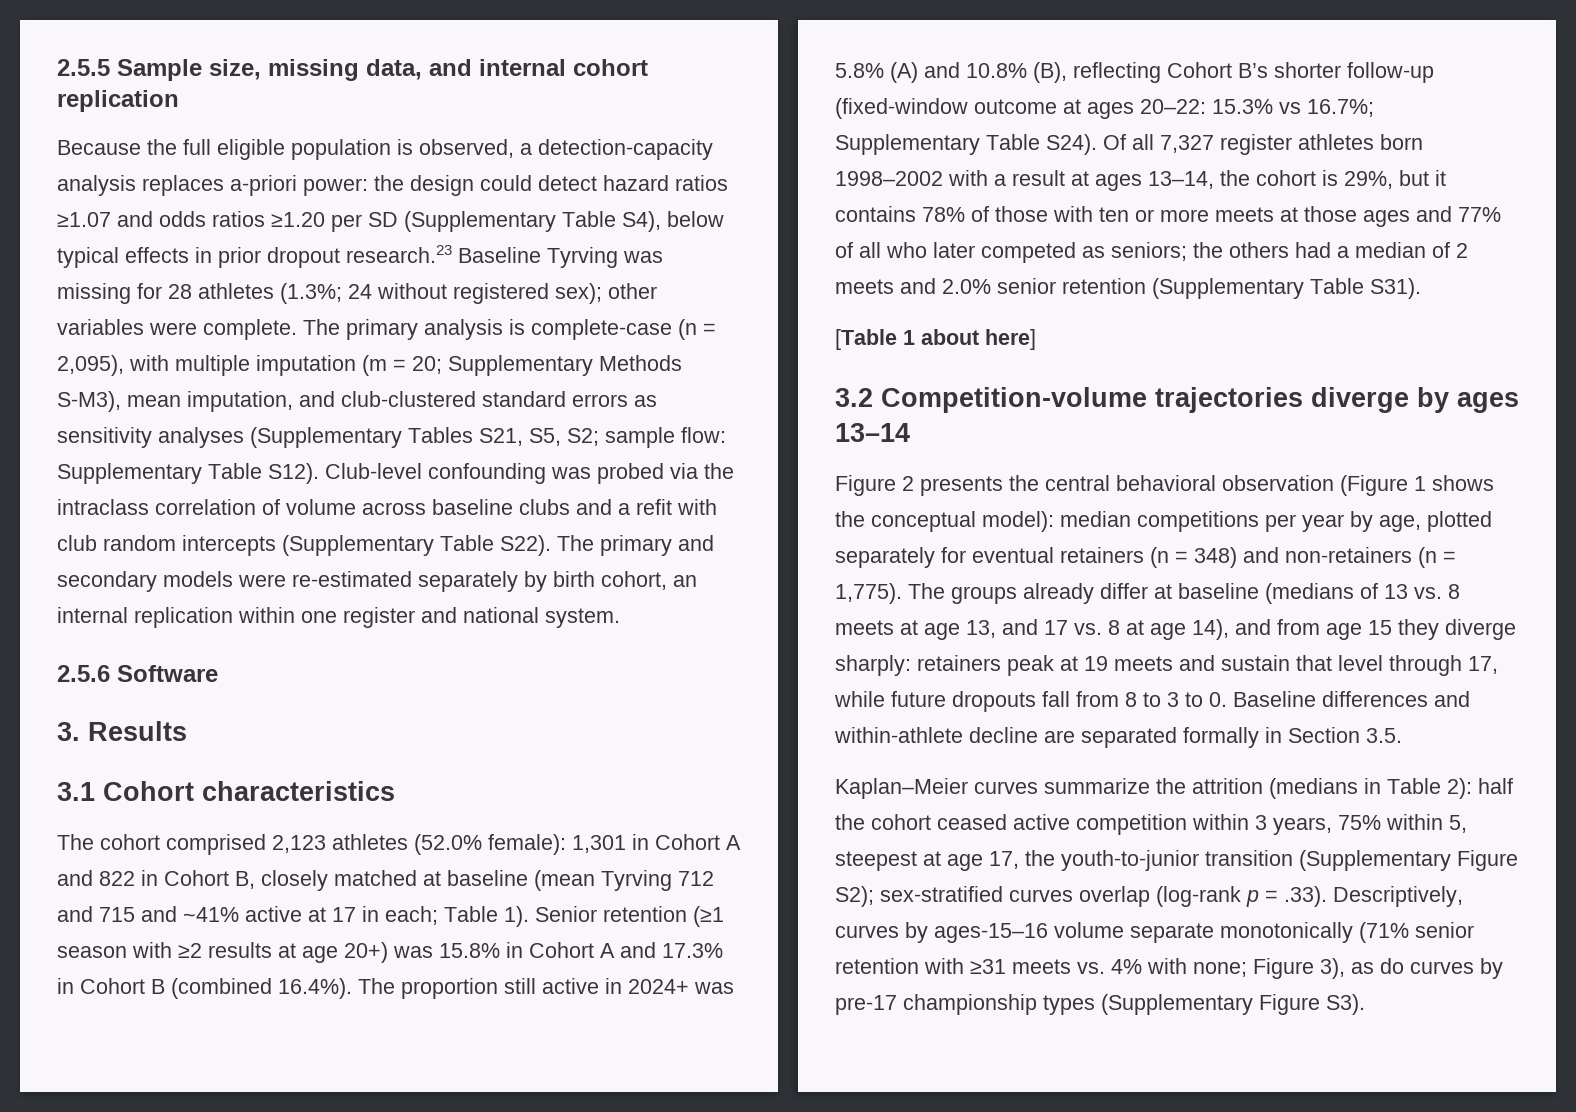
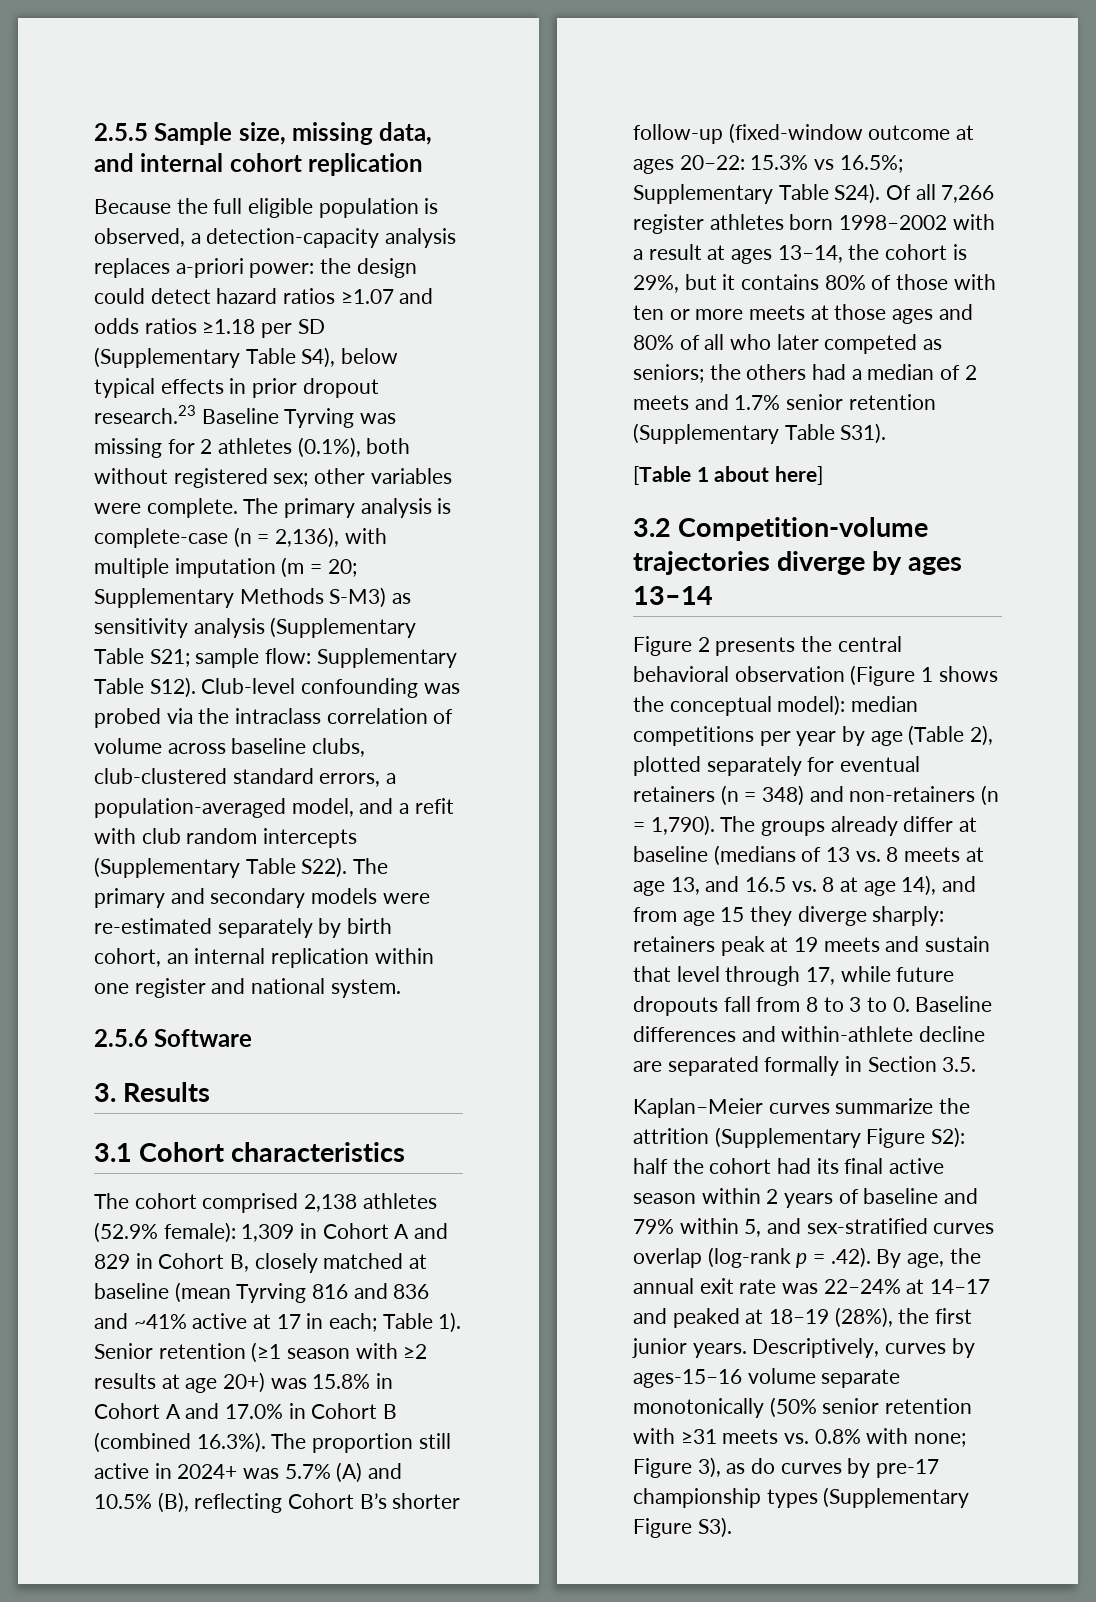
[271,212,325,227] ≥1.20 -> [202,319,256,334] ≥1.18
[168,283,372,304] 28 athletes (1.3%; 24 -> [200,437,411,458] 2 athletes (0.1%), both
[555,283,602,304] sex); -> [273,473,309,487] sex;
[57,355,124,376] 2,095), -> [275,527,340,548] 2,136),
[57,391,657,412] [57,427,599,448] S-M3), mean imputation, and club-clustered standard errors as sensitivity analyses (Supplementary Tables S21, S5, S2; -> [329,587,412,608] [94,617,417,638] [94,648,190,667] S-M3) as sensitivity analysis (Supplementary Table S21;
[519,499,570,515] clubs -> [312,738,366,757] [94,768,397,787] [94,798,354,818] clubs, club-clustered standard errors, a population-averaged model,
[272,834,741,855] [57,870,135,886] 2,123 athletes (52.0% female): 1,301 in Cohort A and 822 -> [304,1193,437,1212] [94,1222,449,1243] [94,1254,130,1269] 2,138 athletes (52.9% female): 1,309 in Cohort A and 829
[678,871,714,886] [57,906,135,922] 712 and 715 -> [312,1283,430,1299] 816 and 836
[662,943,723,958] 17.3% -> [225,1404,284,1419] 17.0%
[278,978,352,999] 16.4%). -> [196,1432,266,1453] 16.3%).
[835,63,884,78] 5.8% -> [284,1464,331,1479] 5.7%
[966,63,1027,78] 10.8% -> [94,1494,152,1509] 10.5%
[1307,99,1374,117] 16.7%; -> [839,155,903,173] 16.5%;
[1160,135,1214,153] 7,327 -> [941,185,995,203] 7,266
[922,207,965,222] 78% -> [824,275,866,290] 80%
[1458,207,1501,222] 77% -> [633,335,674,350] 80%
[942,279,991,294] 2.0% -> [734,395,781,410] 1.7%
[1379,515,1421,532] age, -> [870,725,994,746] age (Table 2),
[835,583,902,604] 1,775). -> [650,815,715,836] 1,790).
[1044,620,1068,635] 17 -> [745,877,787,892] 16.5
[1269,778,1513,799] [835,814,1467,835] [835,850,1518,871] [835,886,874,907] (medians in Table 2): half the cohort ceased active competition within 3 years, 75% within 5, steepest at age 17, the youth-to-junior transition (Supplementary Figure S2); -> [714,1127,966,1148] [633,1158,945,1174] [633,1188,979,1208] [633,1218,802,1237] (Supplementary Figure S2): half the cohort had its final active season within 2 years of baseline and 79% within 5, and
[1284,886,1327,907] .33). -> [830,1247,981,1268] [633,1278,991,1294] [633,1307,973,1328] [632,1338,747,1358] .42). By age, the annual exit rate was 22–24% at 14–17 and peaked at 18–19 (28%), the first junior years.
[1359,922,1409,943] (71% -> [769,1397,817,1418] (50%
[1111,959,1142,974] 4% -> [814,1429,861,1444] 0.8%

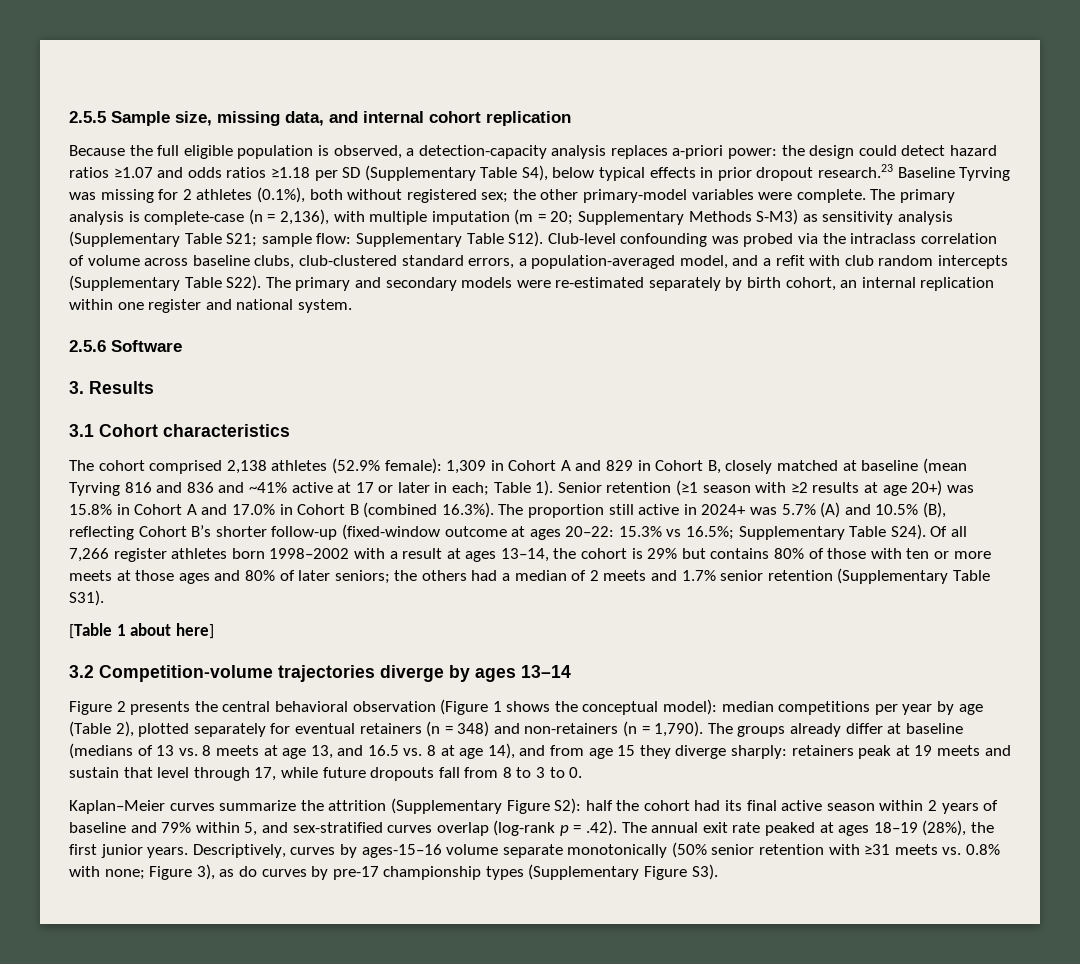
[314,468,366,484] other -> [512,189,688,203] the other primary-model
(301, 1321) none -> [378,482,430,493] or later
[633,274,736,293] 29%, but it -> [647,548,706,559] 29% but
[704,334,943,354] all who later competed as -> [298,570,331,581] later
[915,996,993,1012] [633,1026,986,1042] [633,1056,977,1076] Baseline differences and within-athlete decline are separated formally in Section 3.5. -> (583, 772) none
[876,1248,981,1268] [633,1278,991,1294] [633,1308,667,1324] By age, the annual exit rate was 22–24% at 14–17 and -> [621,822,761,833] The annual exit rate
(764, 1316) none -> [838,825,870,836] ages

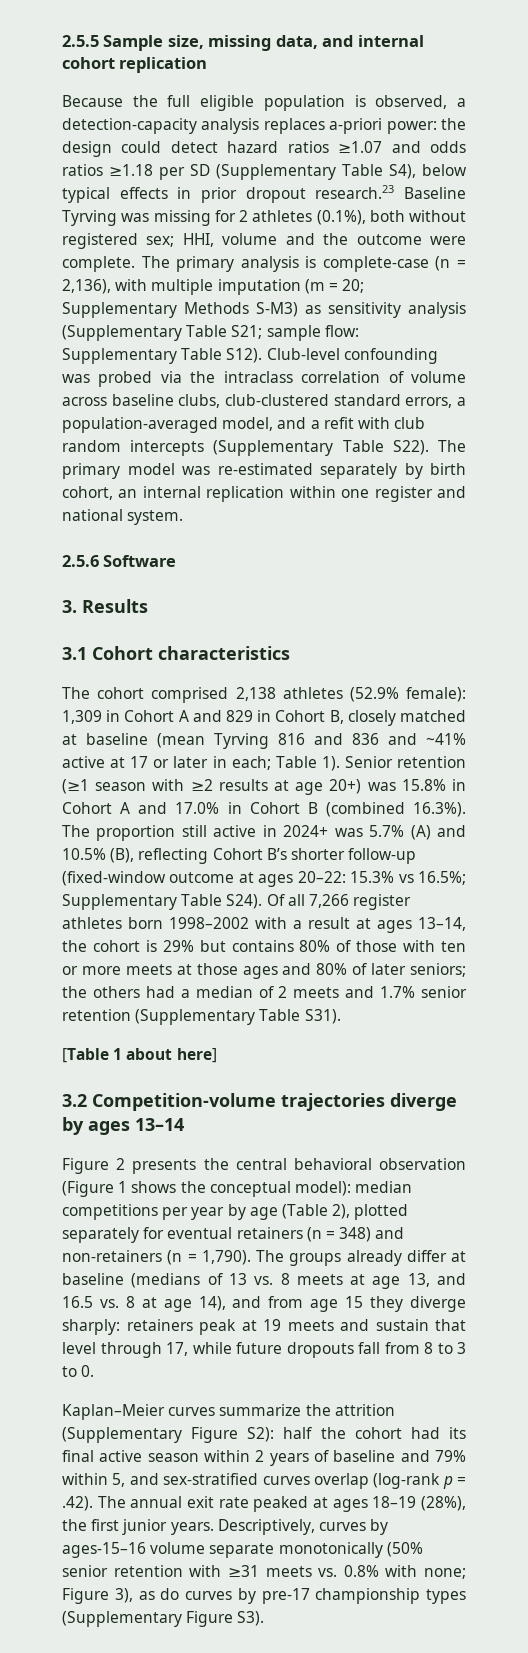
[512,189,754,203] the other primary-model variables -> [182,233,422,247] HHI, volume and the outcome
[354,277,551,291] and secondary models were -> [127,463,210,475] model was

